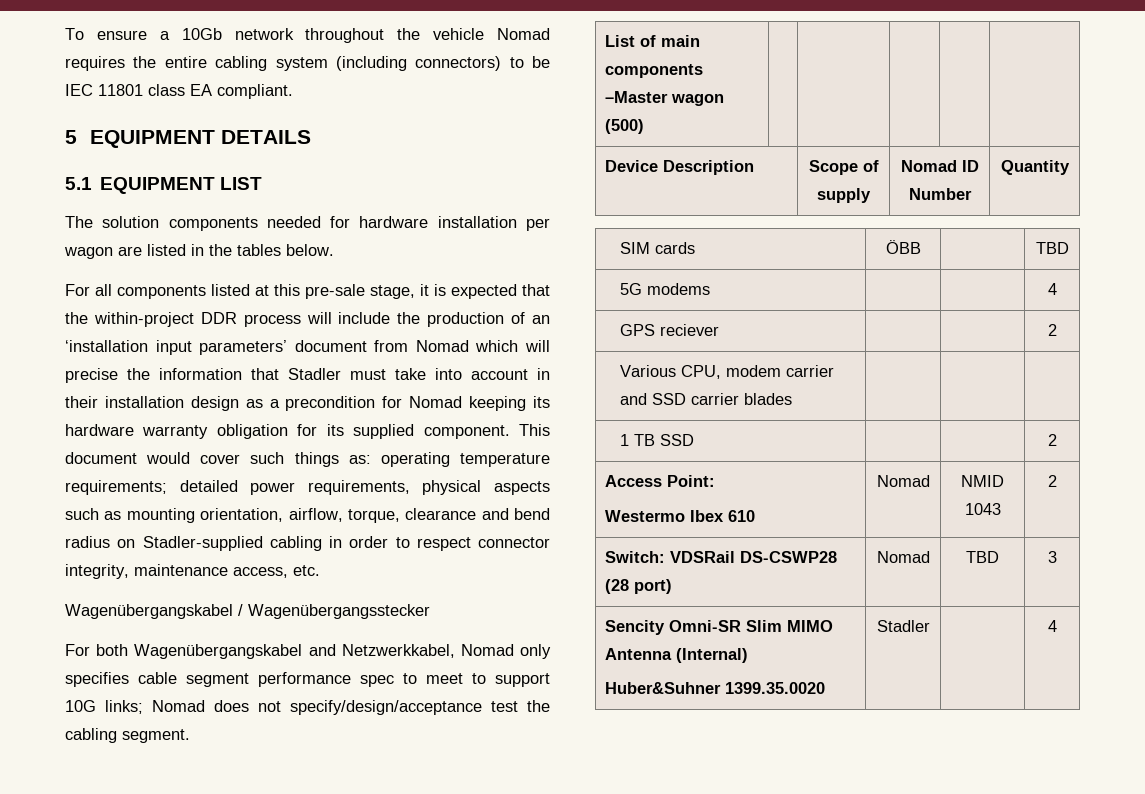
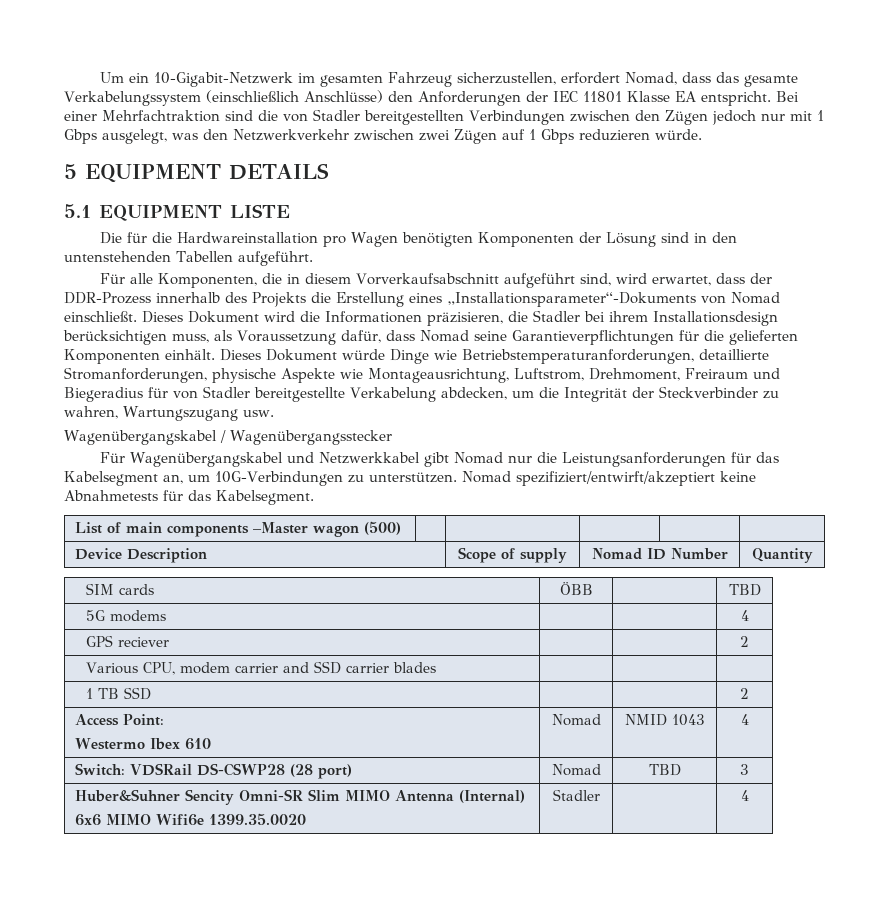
[65,28,550,43] [65,56,550,71] [65,84,293,99] To ensure a 10Gb network throughout the vehicle Nomad requires the entire cabling system (including connectors) to be IEC 11801 class EA compliant. -> [99,72,798,87] [64,90,799,106] [64,109,824,125] [64,129,702,144] Um ein 10-Gigabit-Netzwerk im gesamten Fahrzeug sicherzustellen, erfordert Nomad, dass das gesamte Verkabelungssystem (einschließlich Anschlüsse) den Anforderungen der IEC 11801 Klasse EA entspricht. Bei einer Mehrfachtraktion sind die von Stadler bereitgestellten Verbindungen zwischen den Zügen jedoch nur mit 1 Gbps ausgelegt, was den Netzwerkverkehr zwischen zwei Zügen auf 1 Gbps reduzieren würde.
[220,177,263,190] [65,216,550,231] [64,244,334,259] [65,284,550,299] [65,312,551,327] [65,340,550,355] [65,368,550,383] [65,396,551,411] [65,424,550,439] [65,452,550,467] [65,480,550,495] [65,508,550,523] [65,536,550,551] [65,564,320,579] [65,604,430,619] [65,644,551,659] [65,672,550,687] [65,700,550,715] [65,728,190,743] LIST // The solution components needed for hardware installation per wagon are listed in the tables below. // For all components listed at this pre-sale stage, it is expected that the within-project DDR process will include the production of an ‘installation input parameters’ document from Nomad which will precise the information that Stadler must take into account in their installation design as a precondition for Nomad keeping its hardware warranty obligation for its supplied component. This document would cover such things as: operating temperature requirements; detailed power requirements, physical aspects such as mounting orientation, airflow, torque, clearance and bend radius on Stadler-supplied cabling in order to respect connector integrity, maintenance access, etc. // Wagenübergangskabel / Wagenübergangsstecker // For both Wagenübergangskabel and Netzwerkkabel, Nomad only specifies cable segment performance spec to meet to support 10G links; Nomad does not specify/design/acceptance test the cabling segment. -> [229,204,290,218] [99,232,737,247] [64,251,313,266] [99,273,772,288] [64,292,780,307] [64,310,778,326] [63,330,798,345] [64,349,769,364] [64,367,780,383] [64,386,779,402] [64,406,274,421] [64,430,392,445] [99,452,779,467] [64,471,756,486] [64,490,314,505] LISTE // Die für die Hardwareinstallation pro Wagen benötigten Komponenten der Lösung sind in den untenstehenden Tabellen aufgeführt. // Für alle Komponenten, die in diesem Vorverkaufsabschnitt aufgeführt sind, wird erwartet, dass der DDR-Prozess innerhalb des Projekts die Erstellung eines „Installationsparameter“-Dokuments von Nomad einschließt. Dieses Dokument wird die Informationen präzisieren, die Stadler bei ihrem Installationsdesign berücksichtigen muss, als Voraussetzung dafür, dass Nomad seine Garantieverpflichtungen für die gelieferten Komponenten einhält. Dieses Dokument würde Dinge wie Betriebstemperaturanforderungen, detaillierte Stromanforderungen, physische Aspekte wie Montageausrichtung, Luftstrom, Drehmoment, Freiraum und Biegeradius für von Stadler bereitgestellte Verkabelung abdecken, um die Integrität der Steckverbinder zu wahren, Wartungszugang usw. // Wagenübergangskabel / Wagenübergangsstecker // Für Wagenübergangskabel und Netzwerkkabel gibt Nomad nur die Leistungsanforderungen für das Kabelsegment an, um 10G-Verbindungen zu unterstützen. Nomad spezifiziert/entwirft/akzeptiert keine Abnahmetests für das Kabelsegment.
[1047,475,1057,487] 2 -> [740,714,749,725] 4
(1057, 557) none -> [75,789,181,802] Huber&Suhner
[605,682,722,694] Huber&Suhner -> [75,814,205,826] 6x6 MIMO Wifi6e

